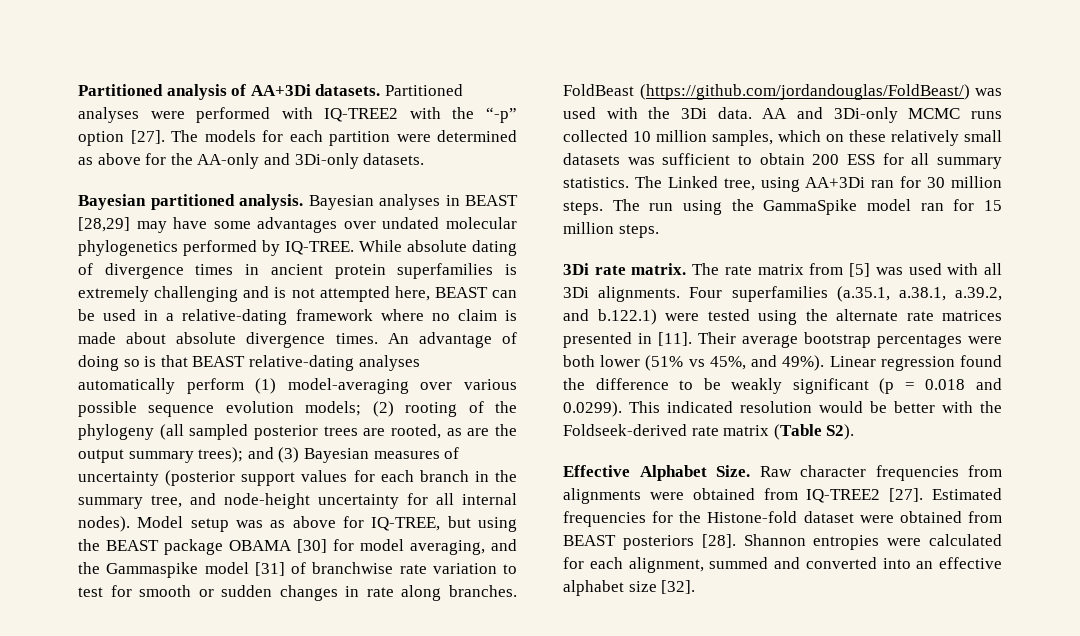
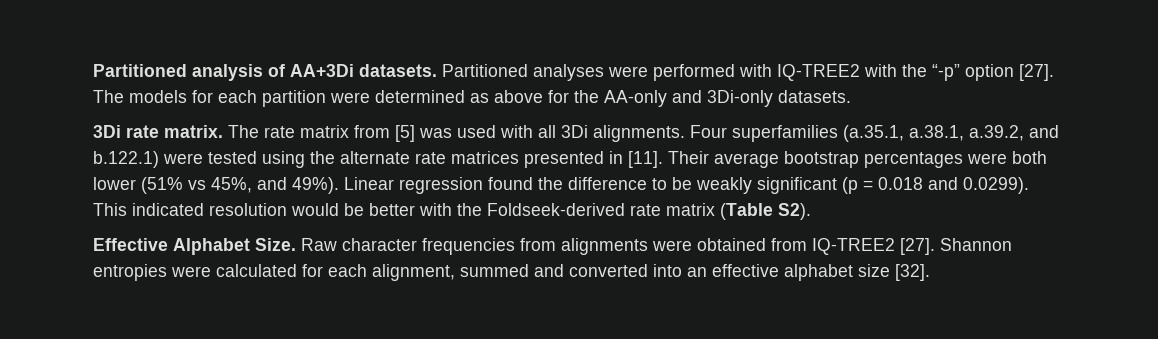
[78,194,518,210] [78,217,517,233] [78,240,517,256] [78,263,517,279] [78,286,517,302] [78,309,517,325] [78,332,517,348] [78,355,420,371] [78,378,517,394] [78,401,517,417] [78,424,517,440] [78,447,460,463] [78,470,517,486] [78,493,517,509] [78,516,517,532] [78,539,517,555] [78,562,517,578] [78,585,517,601] [563,84,1002,100] [563,107,1002,123] [563,130,1002,146] [563,153,1002,169] [563,176,1003,192] [563,199,1002,215] [563,222,659,238] // Bayesian partitioned analysis. Bayesian analyses in BEAST [28,29] may have some advantages over undated molecular phylogenetics performed by IQ-TREE. While absolute dating of divergence times in ancient protein superfamilies is extremely challenging and is not attempted here, BEAST can be used in a relative-dating framework where no claim is made about absolute divergence times. An advantage of doing so is that BEAST relative-dating analyses automatically perform (1) model-averaging over various possible sequence evolution models; (2) rooting of the phylogeny (all sampled posterior trees are rooted, as are the output summary trees); and (3) Bayesian measures of uncertainty (posterior support values for each branch in the summary tree, and node-height uncertainty for all internal nodes). Model setup was as above for IQ-TREE, but using the BEAST package OBAMA [30] for model averaging, and the Gammaspike model [31] of branchwise rate variation to test for smooth or sudden changes in rate along branches. FoldBeast (https://github.com/jordandouglas/FoldBeast/) was used with the 3Di data. AA and 3Di-only MCMC runs collected 10 million samples, which on these relatively small datasets was sufficient to obtain 200 ESS for all summary statistics. The Linked tree, using AA+3Di ran for 30 million steps. The run using the GammaSpike model ran for 15 million steps. -> (851, 96) none
[932,488,1002,500] [563,511,1002,527] [563,534,736,550] Estimated frequencies for the Histone-fold dataset were obtained from BEAST posteriors [28]. -> (935, 246) none

